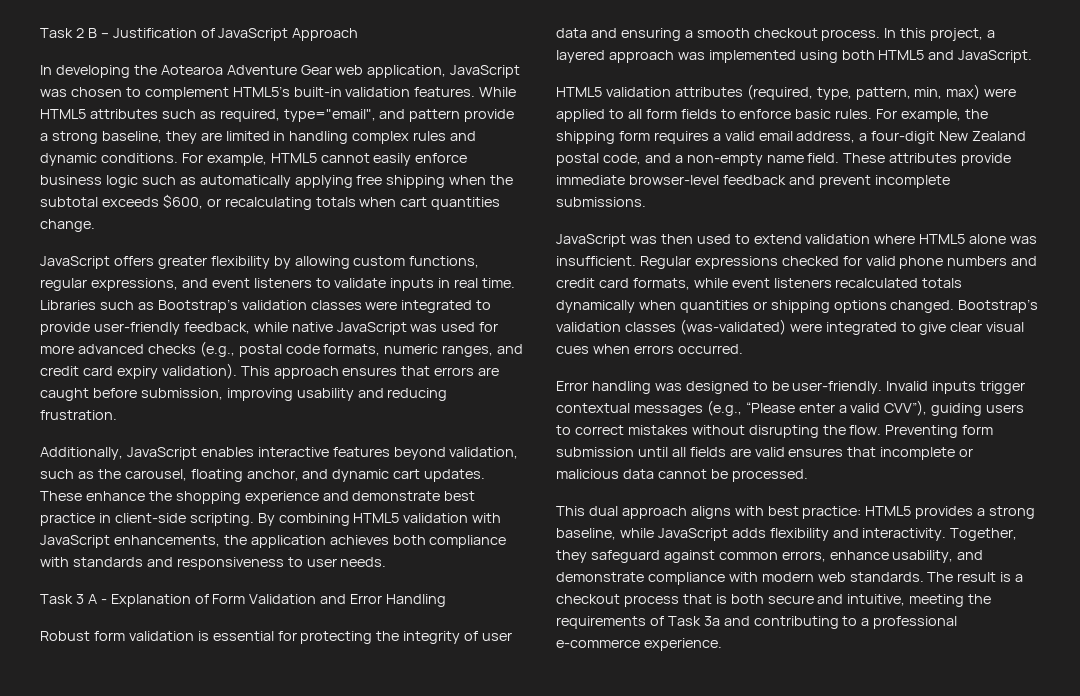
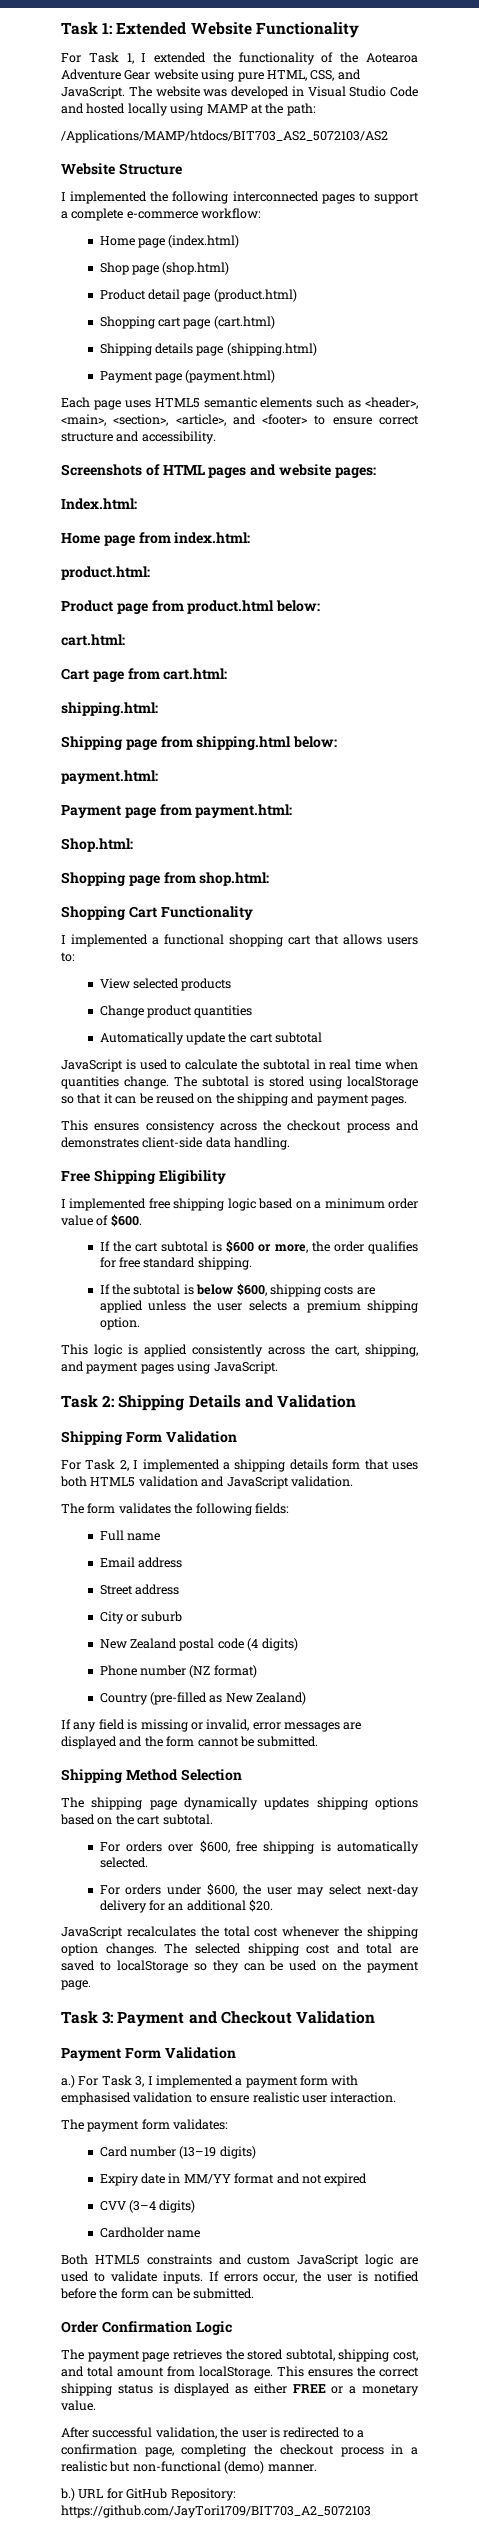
[40,28,359,41] [40,65,521,78] [40,86,517,100] [40,109,515,122] [40,131,477,144] [40,153,468,166] [40,175,514,188] [40,194,501,210] [40,219,95,232] [40,256,480,269] [40,278,516,291] [40,299,492,313] [40,322,499,335] [40,341,524,357] [40,363,500,379] [40,388,448,401] [40,410,117,420] [40,447,519,460] [40,469,486,482] [40,491,476,504] [40,513,502,526] [40,535,507,548] [40,557,387,570] [40,594,447,607] [40,631,513,644] [556,28,996,41] [556,50,1033,63] [556,84,1017,100] [556,109,989,122] [556,131,1027,144] [556,153,1012,166] [556,175,950,188] [556,197,646,207] [556,234,1038,247] [556,256,1038,269] [556,278,963,290] [556,299,1039,313] [556,319,1025,335] [556,344,743,354] [556,381,1026,394] [556,400,1025,416] [556,425,994,438] [556,447,974,460] [556,469,808,482] [556,506,1036,519] [556,528,1018,541] [556,550,984,563] [556,572,1024,585] [556,594,992,607] [556,616,958,629] [556,638,722,651] Task 2 B – Justification of JavaScript Approach // In developing the Aotearoa Adventure Gear web application, JavaScript was chosen to complement HTML5’s built-in validation features. While HTML5 attributes such as required, type="email", and pattern provide a strong baseline, they are limited in handling complex rules and dynamic conditions. For example, HTML5 cannot easily enforce business logic such as automatically applying free shipping when the subtotal exceeds $600, or recalculating totals when cart quantities change. // JavaScript offers greater flexibility by allowing custom functions, regular expressions, and event listeners to validate inputs in real time. Libraries such as Bootstrap’s validation classes were integrated to provide user-friendly feedback, while native JavaScript was used for more advanced checks (e.g., postal code formats, numeric ranges, and credit card expiry validation). This approach ensures that errors are caught before submission, improving usability and reducing frustration. // Additionally, JavaScript enables interactive features beyond validation, such as the carousel, floating anchor, and dynamic cart updates. These enhance the shopping experience and demonstrate best practice in client-side scripting. By combining HTML5 validation with JavaScript enhancements, the application achieves both compliance with standards and responsiveness to user needs. // Task 3 A - Explanation of Form Validation and Error Handling // Robust form validation is essential for protecting the integrity of user data and ensuring a smooth checkout process. In this project, a layered approach was implemented using both HTML5 and JavaScript. // HTML5 validation attributes (required, type, pattern, min, max) were applied to all form fields to enforce basic rules. For example, the shipping form requires a valid email address, a four-digit New Zealand postal code, and a non-empty name field. These attributes provide immediate browser-level feedback and prevent incomplete submissions. // JavaScript was then used to extend validation where HTML5 alone was insufficient. Regular expressions checked for valid phone numbers and credit card formats, while event listeners recalculated totals dynamically when quantities or shipping options changed. Bootstrap’s validation classes (was-validated) were integrated to give clear visual cues when errors occurred. // Error handling was designed to be user-friendly. Invalid inputs trigger contextual messages (e.g., “Please enter a valid CVV”), guiding users to correct mistakes without disrupting the flow. Preventing form submission until all fields are valid ensures that incomplete or malicious data cannot be processed. // This dual approach aligns with best practice: HTML5 provides a strong baseline, while JavaScript adds flexibility and interactivity. Together, they safeguard against common errors, enhance usability, and demonstrate compliance with modern web standards. The result is a checkout process that is both secure and intuitive, meeting the requirements of Task 3a and contributing to a professional e-commerce experience. -> [61,22,359,38] [61,52,418,65] [61,69,361,82] [61,86,418,99] [61,103,316,116] [61,130,388,143] [61,163,182,175] [61,191,420,204] [61,208,262,221] [99,235,240,248] [99,262,230,275] [99,289,297,302] [99,316,275,329] [99,343,317,356] [99,370,276,383] [61,397,418,410] [61,414,419,426] [61,431,216,444] [61,464,376,478] [61,498,137,510] [61,532,251,546] [61,566,150,580] [61,600,321,614] [61,634,125,646] [61,668,228,682] [61,702,158,716] [61,736,338,750] [61,770,158,784] [61,804,293,818] [61,838,133,852] [61,872,270,886] [61,906,253,920] [61,934,418,947] [61,952,75,962] [99,978,232,991] [99,1005,253,1018] [99,1032,323,1045] [61,1059,419,1072] [61,1076,418,1089] [61,1093,408,1106] [61,1120,419,1133] [61,1137,291,1150] [61,1170,226,1184] [61,1198,419,1211] [61,1214,142,1227] [99,1240,419,1254] [99,1257,252,1270] [99,1283,375,1297] [99,1300,419,1313] [99,1317,140,1330] [61,1344,418,1357] [61,1361,278,1374] [61,1395,356,1411] [61,1431,237,1445] [61,1459,418,1472] [60,1476,353,1489] [61,1503,289,1516] [99,1530,161,1541] [99,1557,183,1568] [99,1584,180,1595] [99,1611,183,1624] [99,1638,298,1651] [99,1665,257,1678] [99,1692,307,1705] [61,1719,362,1732] [61,1736,319,1749] [61,1769,242,1783] [61,1797,418,1810] [60,1814,213,1825] [99,1840,419,1854] [99,1857,148,1868] [99,1883,419,1897] [99,1899,274,1913] [61,1926,418,1939] [61,1943,418,1956] [61,1960,419,1973] [61,1980,91,1990] [61,2011,375,2027] [61,2047,236,2061] [61,2075,359,2088] [61,2092,397,2105] [61,2119,229,2132] [99,2146,256,2159] [99,2173,368,2186] [99,2200,196,2213] [99,2227,201,2238] [61,2254,418,2267] [61,2271,419,2284] [60,2288,254,2299] [61,2321,232,2335] [61,2349,418,2362] [61,2366,419,2379] [61,2383,419,2396] [61,2400,96,2411] [61,2427,364,2439] [61,2444,419,2457] [61,2461,317,2474] [60,2488,236,2501] [61,2505,371,2518] Task 1: Extended Website Functionality // For Task 1, I extended the functionality of the Aotearoa Adventure Gear website using pure HTML, CSS, and JavaScript. The website was developed in Visual Studio Code and hosted locally using MAMP at the path: // /Applications/MAMP/htdocs/BIT703_AS2_5072103/AS2 // Website Structure // I implemented the following interconnected pages to support a complete e-commerce workflow: // Home page (index.html) // Shop page (shop.html) // Product detail page (product.html) // Shopping cart page (cart.html) // Shipping details page (shipping.html) // Payment page (payment.html) // Each page uses HTML5 semantic elements such as <header>, <main>, <section>, <article>, and <footer> to ensure correct structure and accessibility. // Screenshots of HTML pages and website pages: // Index.html: // Home page from index.html: // product.html: // Product page from product.html below: // cart.html: // Cart page from cart.html: // shipping.html: // Shipping page from shipping.html below: // payment.html: // Payment page from payment.html: // Shop.html: // Shopping page from shop.html: // Shopping Cart Functionality // I implemented a functional shopping cart that allows users to: // View selected products // Change product quantities // Automatically update the cart subtotal // JavaScript is used to calculate the subtotal in real time when quantities change. The subtotal is stored using localStorage so that it can be reused on the shipping and payment pages. // This ensures consistency across the checkout process and demonstrates client-side data handling. // Free Shipping Eligibility // I implemented free shipping logic based on a minimum order value of $600. // If the cart subtotal is $600 or more, the order qualifies for free standard shipping. // If the subtotal is below $600, shipping costs are applied unless the user selects a premium shipping option. // This logic is applied consistently across the cart, shipping, and payment pages using JavaScript. // Task 2: Shipping Details and Validation // Shipping Form Validation // For Task 2, I implemented a shipping details form that uses both HTML5 validation and JavaScript validation. // The form validates the following fields: // Full name // Email address // Street address // City or suburb // New Zealand postal code (4 digits) // Phone number (NZ format) // Country (pre-filled as New Zealand) // If any field is missing or invalid, error messages are displayed and the form cannot be submitted. // Shipping Method Selection // The shipping page dynamically updates shipping options based on the cart subtotal. // For orders over $600, free shipping is automatically selected. // For orders under $600, the user may select next-day delivery for an additional $20. // JavaScript recalculates the total cost whenever the shipping option changes. The selected shipping cost and total are saved to localStorage so they can be used on the payment page. // Task 3: Payment and Checkout Validation // Payment Form Validation // a.) For Task 3, I implemented a payment form with emphasised validation to ensure realistic user interaction. // The payment form validates: // Card number (13–19 digits) // Expiry date in MM/YY format and not expired // CVV (3–4 digits) // Cardholder name // Both HTML5 constraints and custom JavaScript logic are used to validate inputs. If errors occur, the user is notified before the form can be submitted. // Order Confirmation Logic // The payment page retrieves the stored subtotal, shipping cost, and total amount from localStorage. This ensures the correct shipping status is displayed as either FREE or a monetary value. // After successful validation, the user is redirected to a confirmation page, completing the checkout process in a realistic but non-functional (demo) manner. // b.) URL for GitHub Repository: https://github.com/JayTori1709/BIT703_A2_5072103

